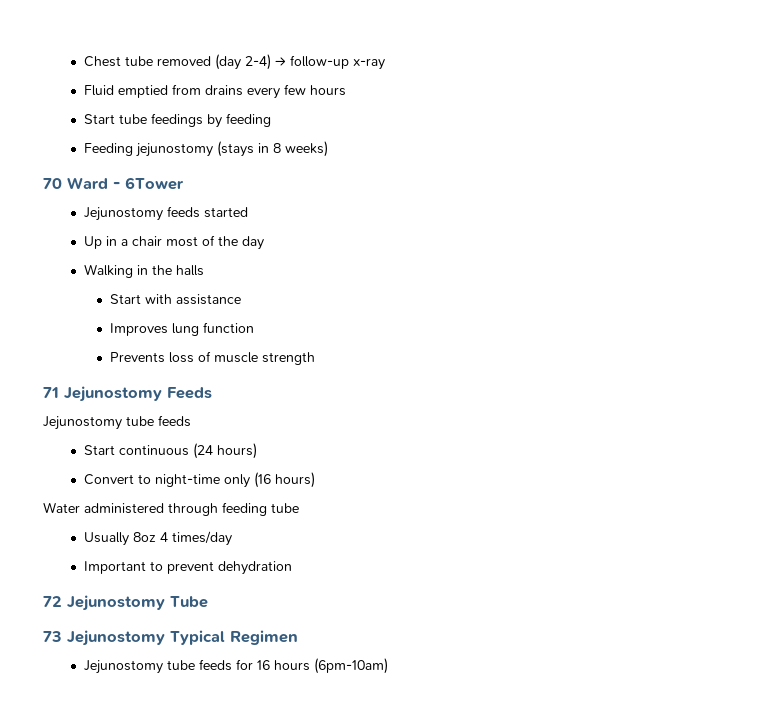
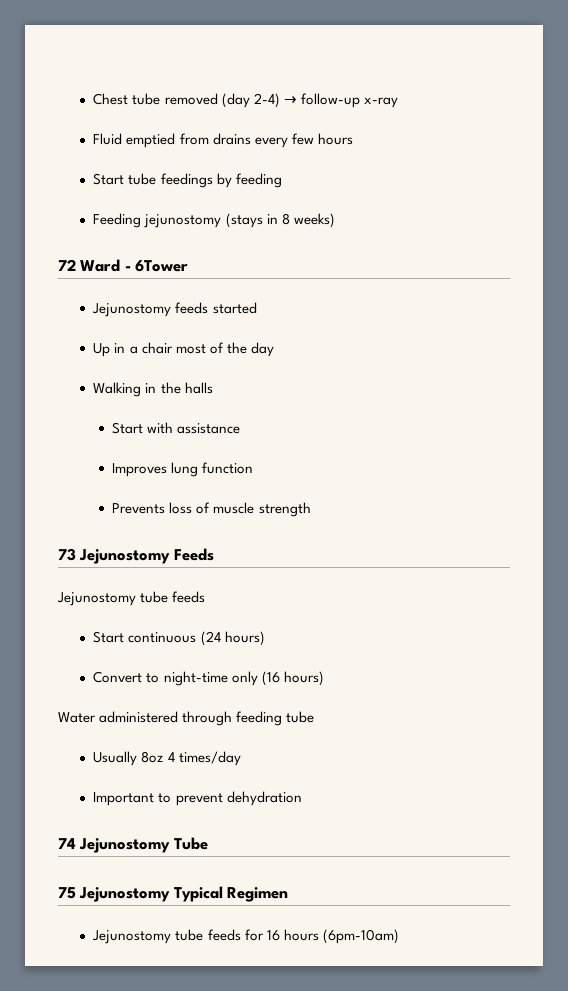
[43,178,62,189] 70 -> [58,259,76,271] 72
[43,387,59,398] 71 -> [58,548,76,561] 73
[43,596,62,607] 72 -> [58,838,76,849] 74
[43,631,62,642] 73 -> [58,887,76,899] 75

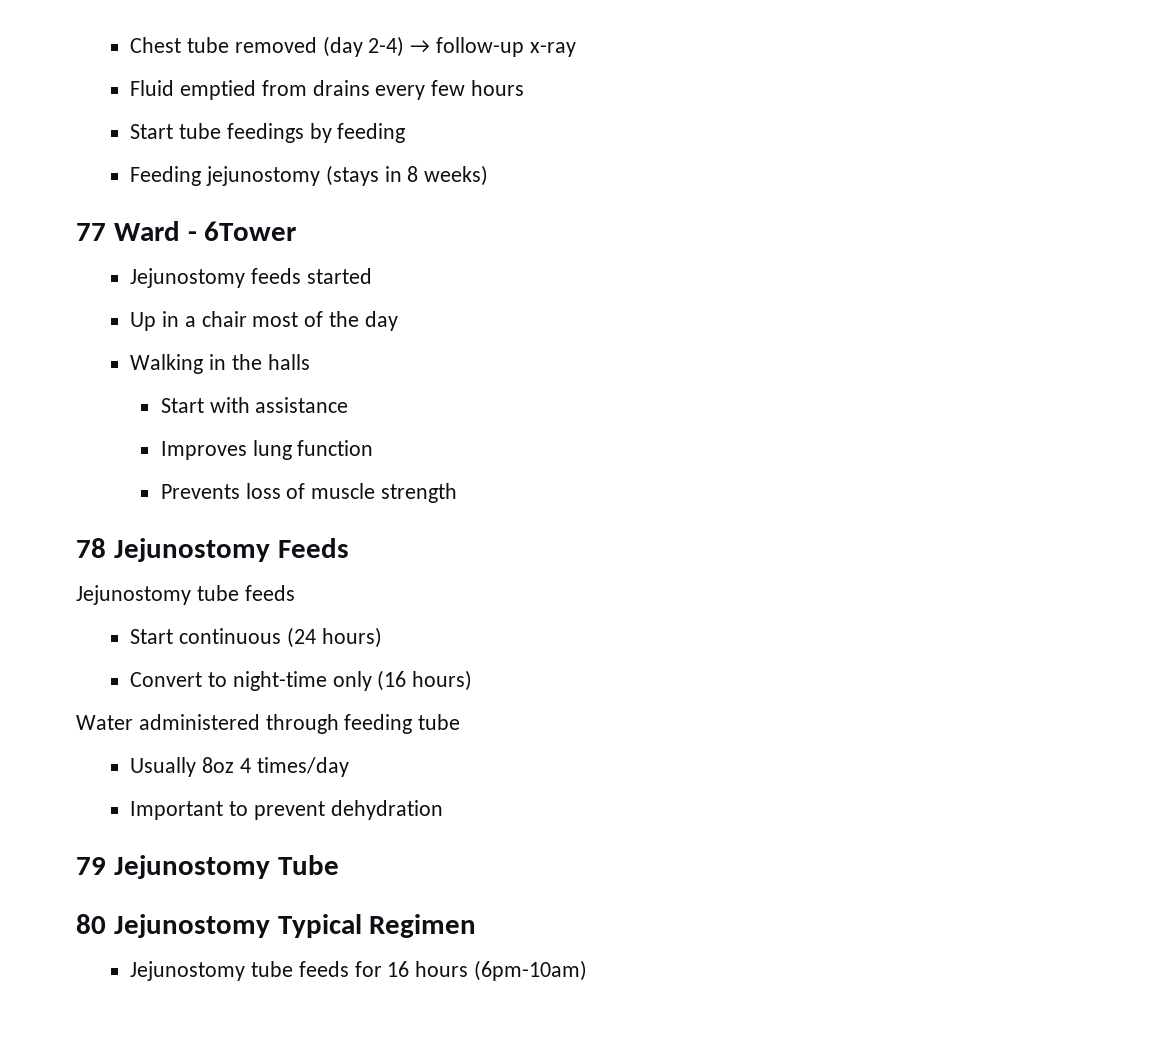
[58,259,76,271] 72 -> [76,223,106,241] 77
[58,548,76,561] 73 -> [76,538,106,558] 78
[58,838,76,849] 74 -> [76,857,106,875] 79
[58,887,76,899] 75 -> [76,914,106,934] 80

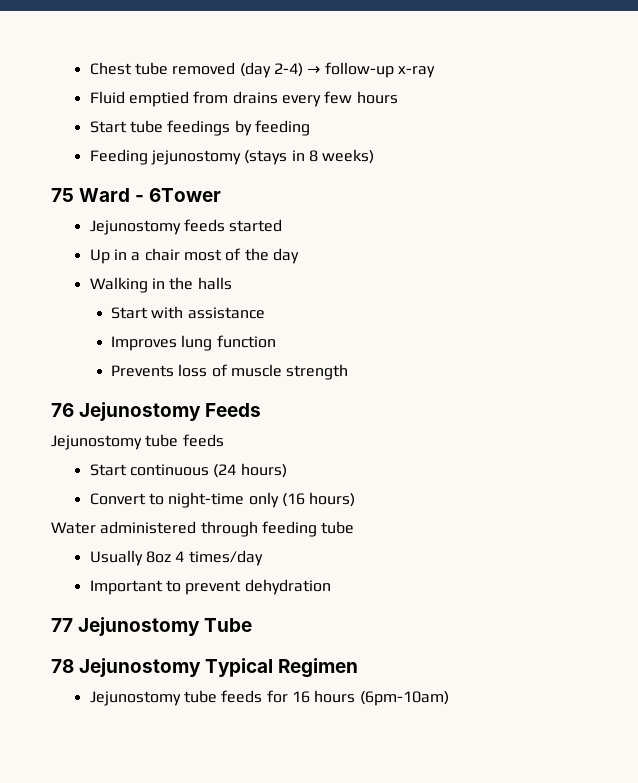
[76,223,106,241] 77 -> [51,188,74,202] 75
[76,538,106,558] 78 -> [51,403,74,417] 76
[76,857,106,875] 79 -> [51,618,73,632] 77
[76,914,106,934] 80 -> [51,659,74,673] 78

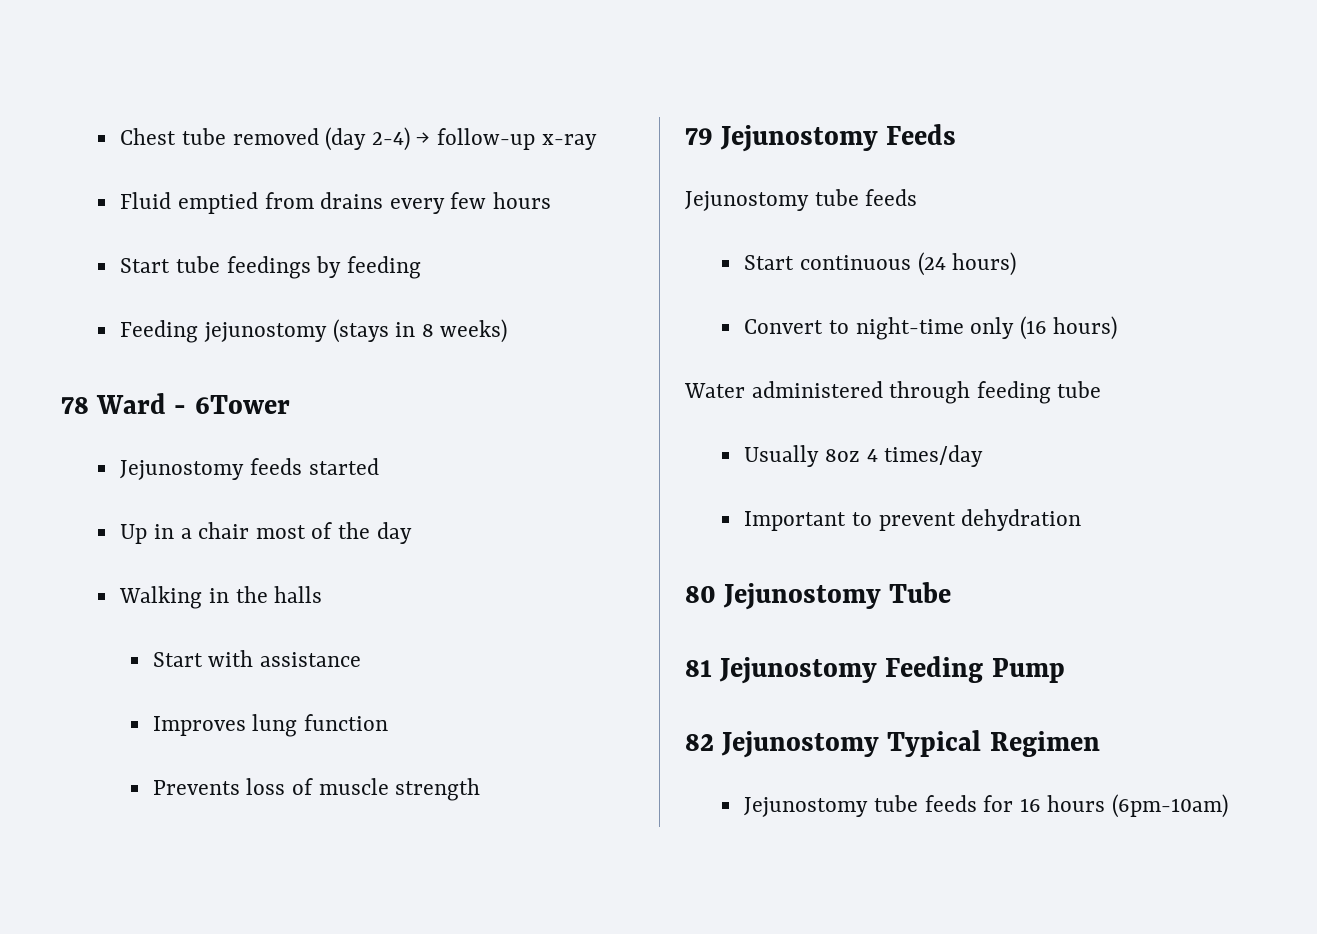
[51,188,74,202] 75 -> [61,397,89,414] 78
[51,403,74,417] 76 -> [685,128,713,145] 79
[51,618,73,632] 77 -> [685,586,716,603] 80
[51,659,74,673] 78 -> [685,656,1065,684] [685,734,714,751] 81 Jejunostomy Feeding Pump // 82

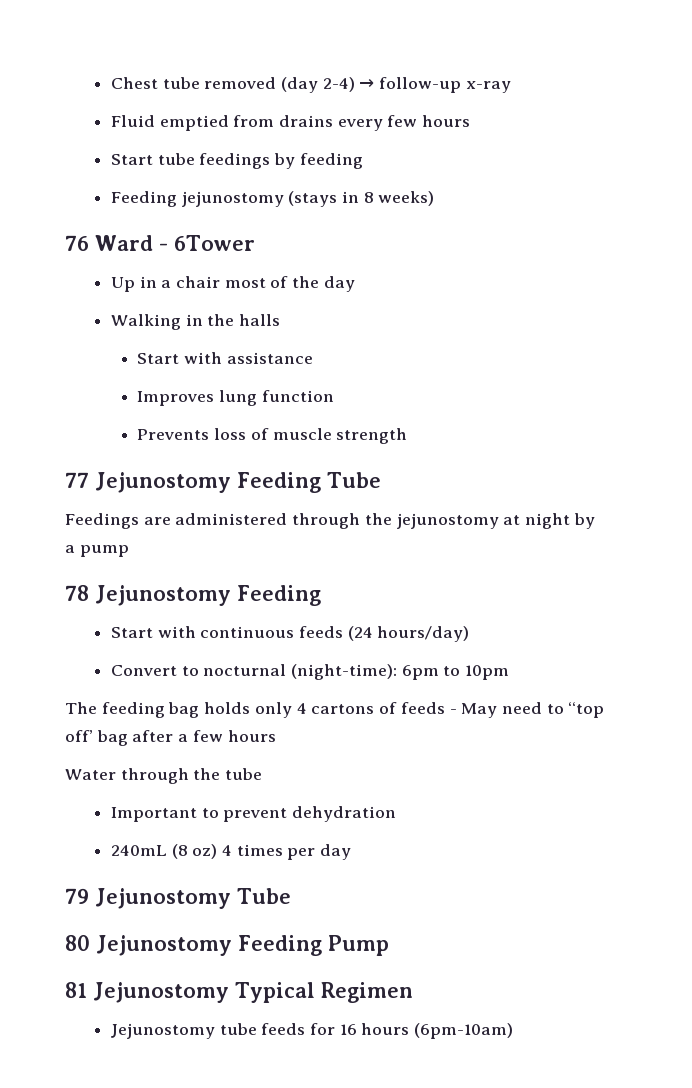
[61,397,89,414] 78 -> [65,235,89,251] 76
[120,458,379,480] // Jejunostomy feeds started -> (255, 243) none
[685,124,957,152] [685,189,918,211] [744,252,1017,276] [744,316,1118,340] [684,381,1102,404] [744,445,984,467] [744,509,1082,531] [685,586,716,603] 79 Jejunostomy Feeds // Jejunostomy tube feeds // Start continuous (24 hours) // Convert to night-time only (16 hours) // Water administered through feeding tube // Usually 8oz 4 times/day // Important to prevent dehydration // 80 -> [65,472,381,493] [65,513,595,529] [65,545,129,557] [65,585,321,606] [110,626,470,642] [110,664,510,680] [65,702,605,718] [65,730,276,746] [65,768,263,784] [110,806,396,822] [110,844,352,860] [65,888,89,904] 77 Jejunostomy Feeding Tube // Feedings are administered through the jejunostomy at night by a pump // 78 Jejunostomy Feeding // Start with continuous feeds (24 hours/day) // Convert to nocturnal (night-time): 6pm to 10pm // The feeding bag holds only 4 cartons of feeds - May need to “top off’ bag after a few hours // Water through the tube // Important to prevent dehydration // 240mL (8 oz) 4 times per day // 79
[685,660,712,677] 81 -> [65,935,90,951] 80
[685,734,714,751] 82 -> [65,982,87,998] 81

